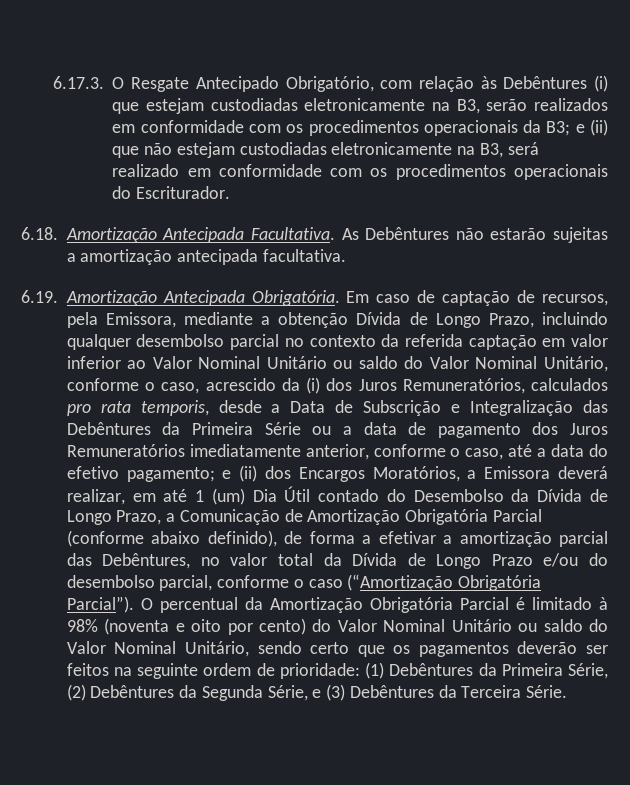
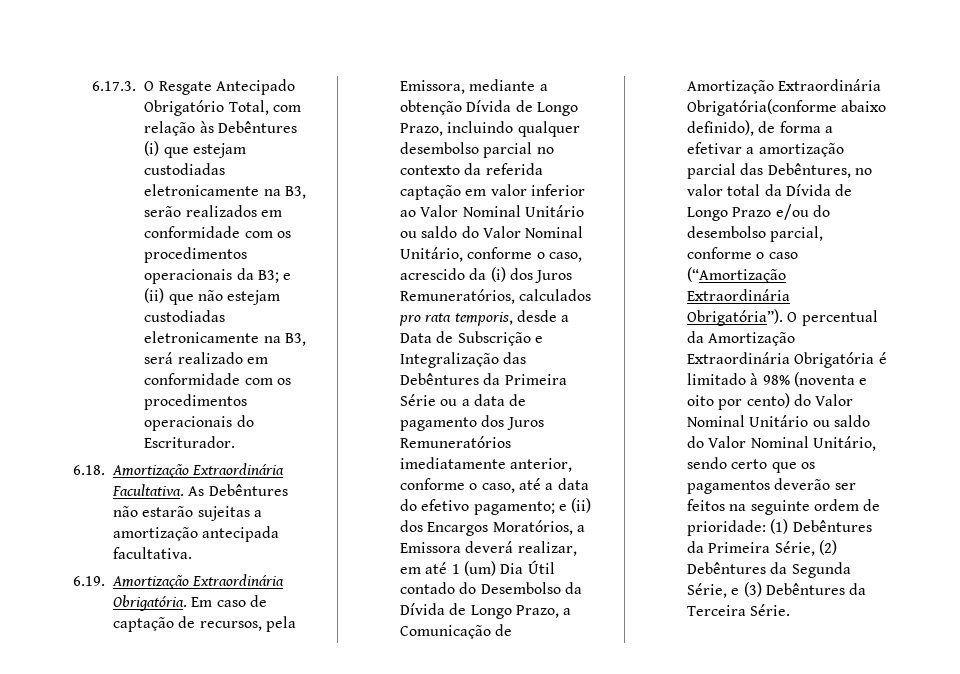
[285,76,374,92] Obrigatório, -> [144,100,269,116] Obrigatório Total,
[162,227,245,243] Antecipada -> [192,463,285,475] Extraordinária
[162,290,245,306] Antecipada -> [192,574,285,586] Extraordinária
[405,509,542,525] [66,530,144,547] Obrigatória Parcial (conforme -> [778,79,882,91] [687,99,837,116] Extraordinária Obrigatória(conforme
[458,575,542,591] [66,596,134,613] Obrigatória Parcial”). -> [687,289,790,301] [687,309,783,326] Extraordinária Obrigatória”).
[369,597,509,613] Obrigatória Parcial -> [687,352,875,368] Extraordinária Obrigatória

